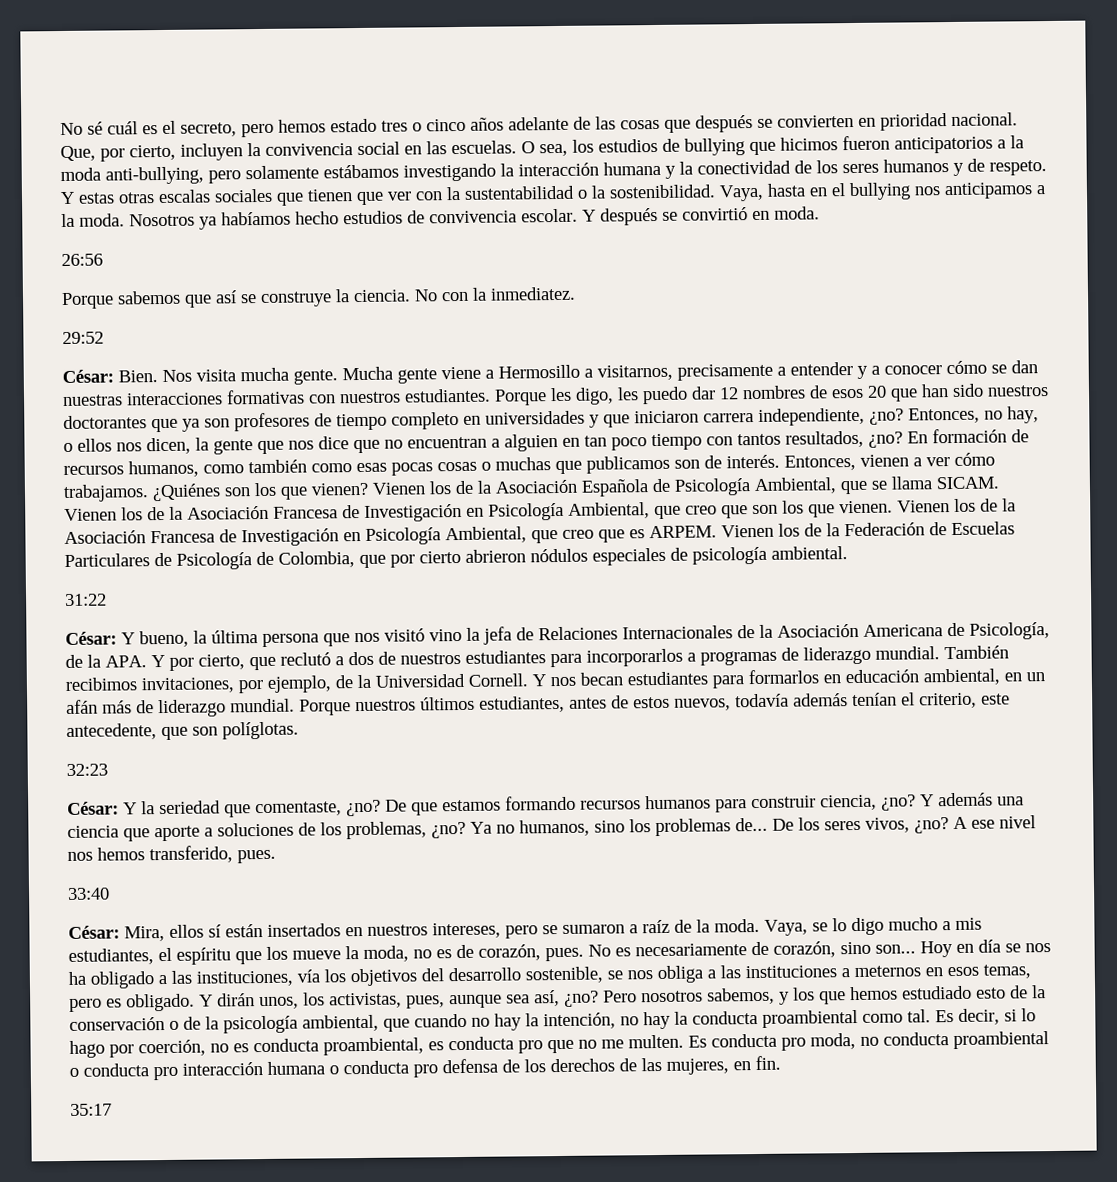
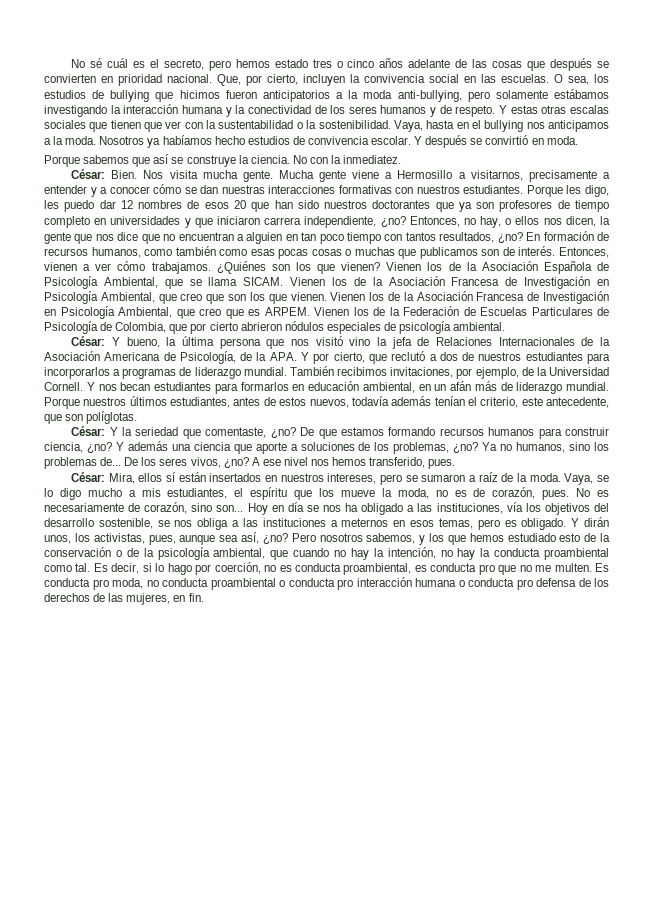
[61,253,103,267] // 26:56 -> (578, 140) none
[62,331,104,345] // 29:52 -> (402, 159) none
[65,593,107,606] // 31:22 -> (506, 326) none
[66,763,108,776] // 32:23 -> (138, 417) none
[67,887,110,900] // 33:40 -> (456, 464) none
[70,1103,112,1116] // 35:17 -> (204, 597) none

